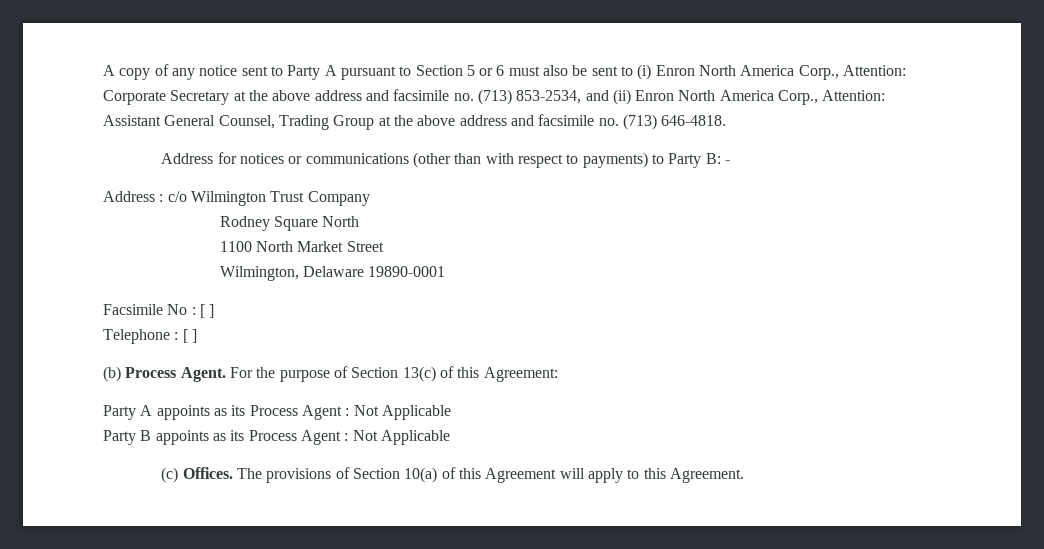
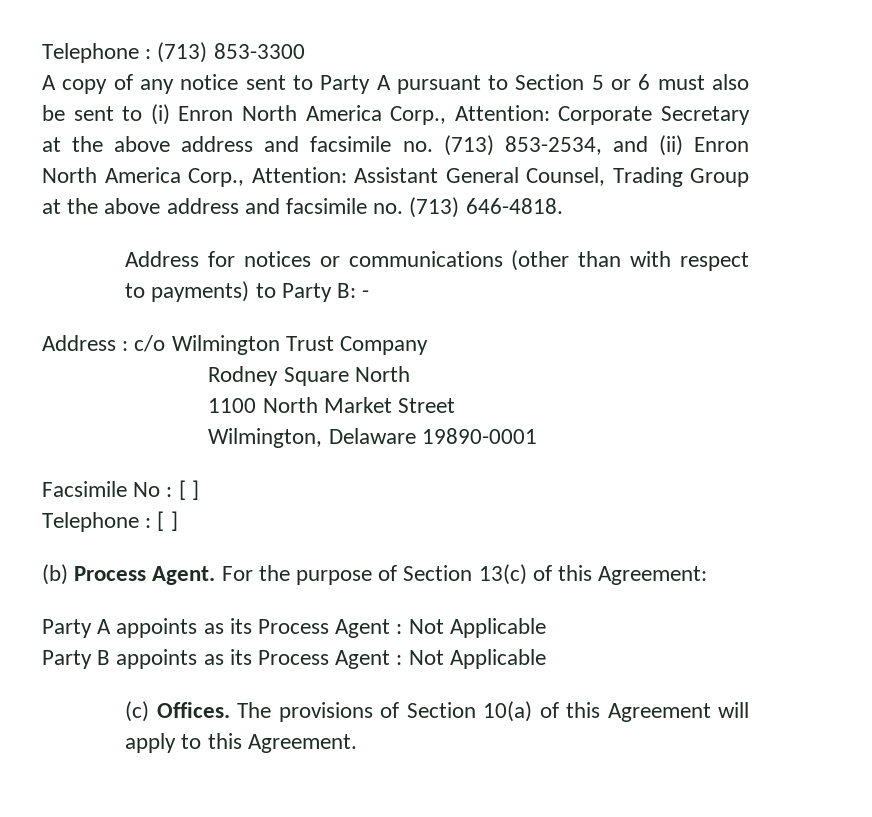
(103, 70) none -> [42,42,305,63] Telephone : (713) 853-3300 //

